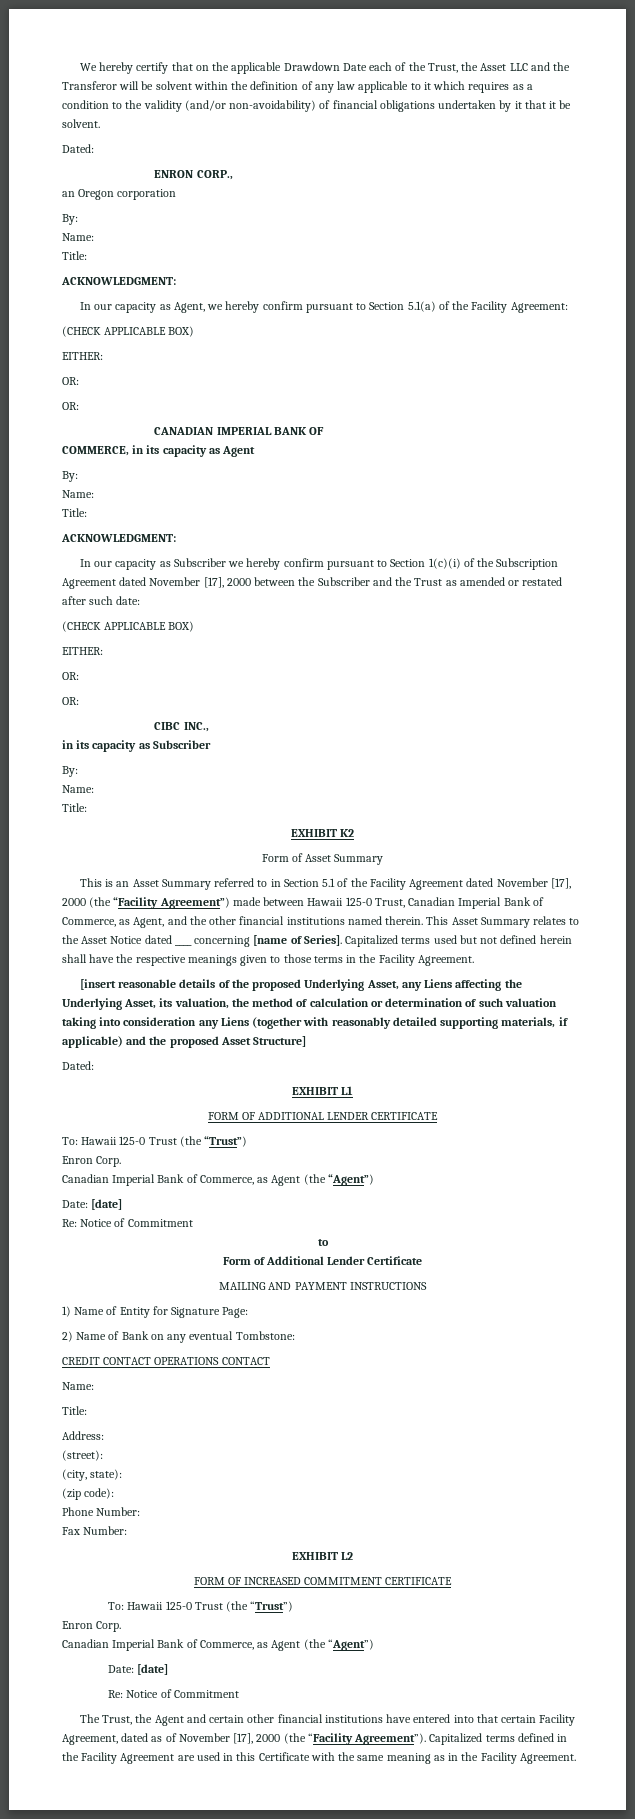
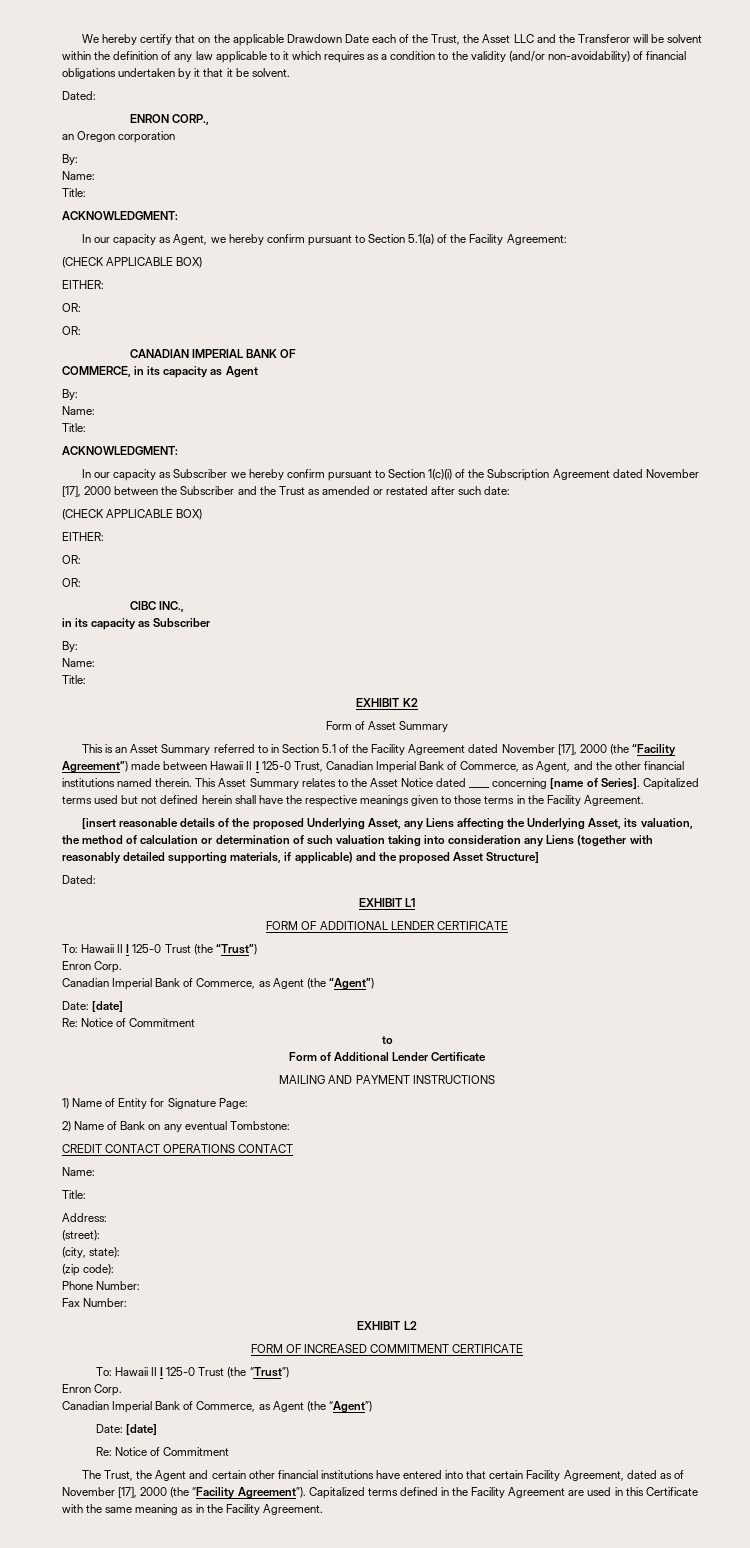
(344, 902) none -> [246,761,259,770] II I
(118, 1141) none -> [117,944,130,953] II I
(164, 1606) none -> [150,1367,164,1376] II I

